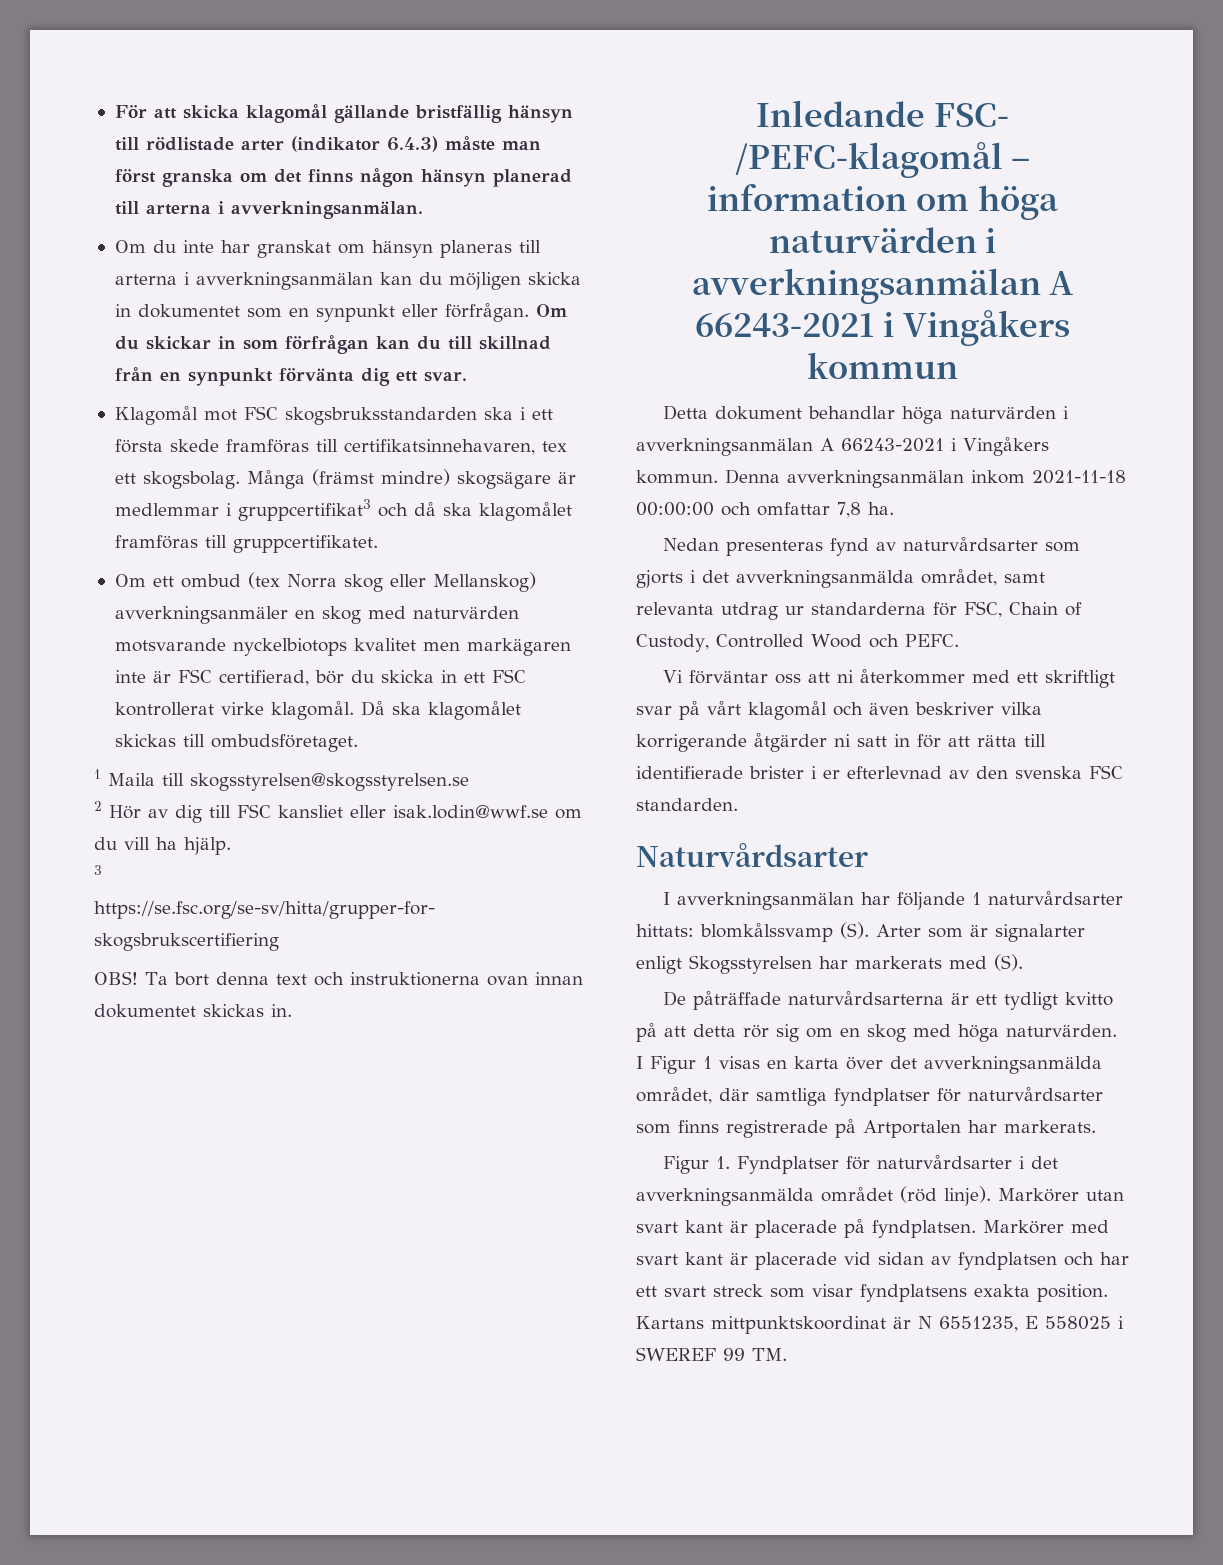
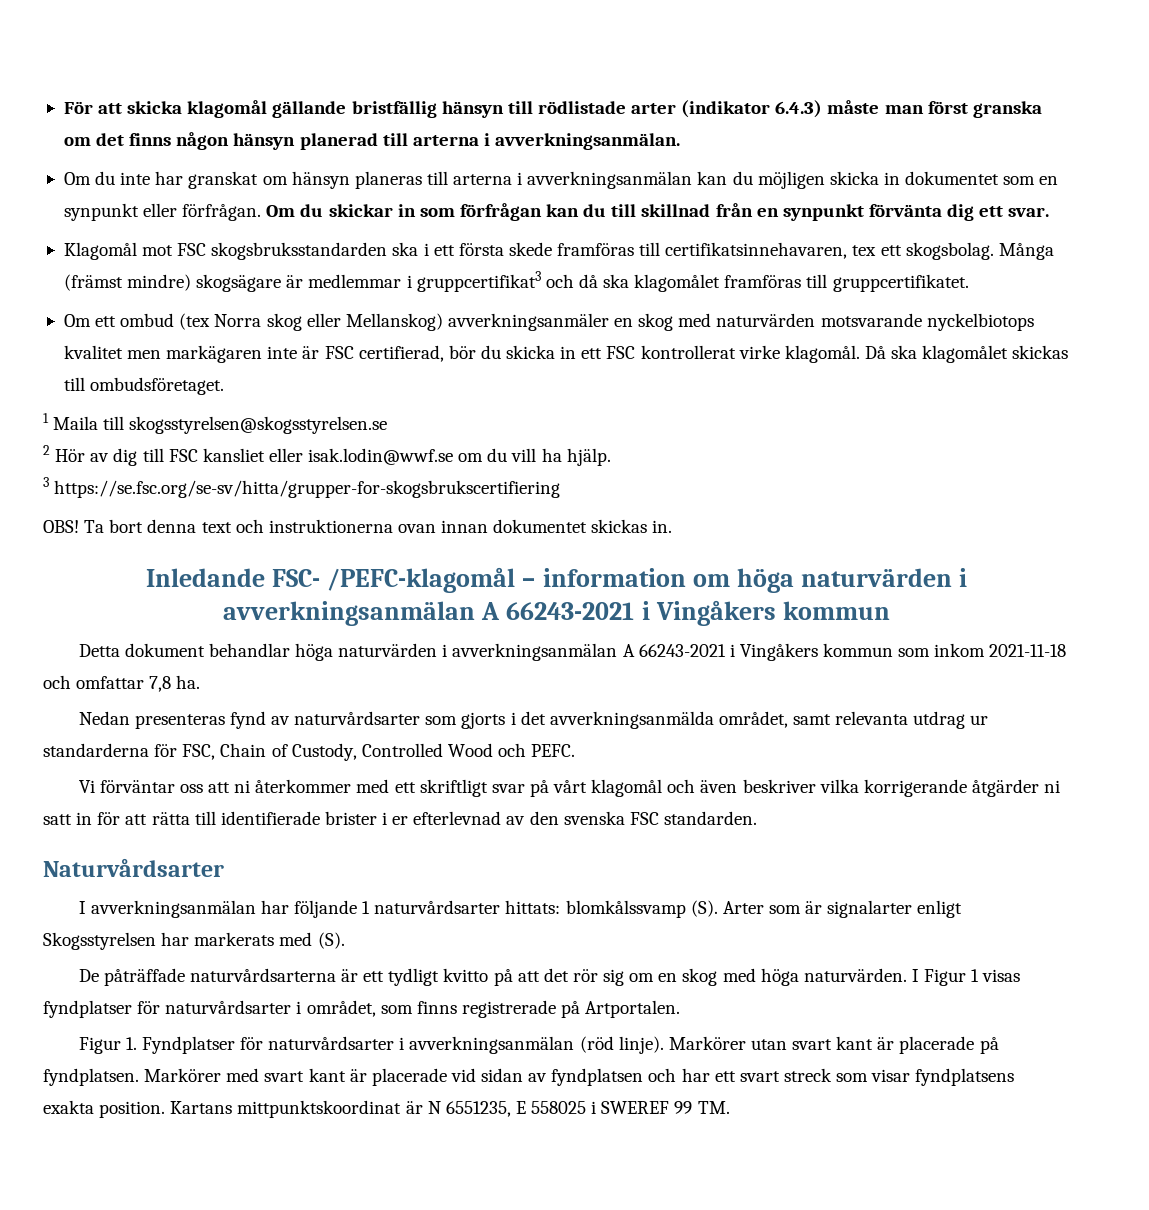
[636,469,964,488] kommun. Denna avverkningsanmälan -> [823,643,931,657] kommun som
[636,502,714,516] 00:00:00 -> (1067, 650) none
[693,1024,736,1037] detta -> [543,968,569,982] det
[767,1056,1102,1074] [636,1087,827,1106] en karta över det avverkningsanmälda området, där samtliga -> (1021, 975) none
(1103, 1094) none -> [296,1000,376,1017] i området,
[863,1120,1096,1138] Artportalen har markerats. -> [585,1000,681,1018] Artportalen.
[1031,1156,1059,1169] [636,1187,893,1206] det avverkningsanmälda området -> [409,1036,575,1054] avverkningsanmälan

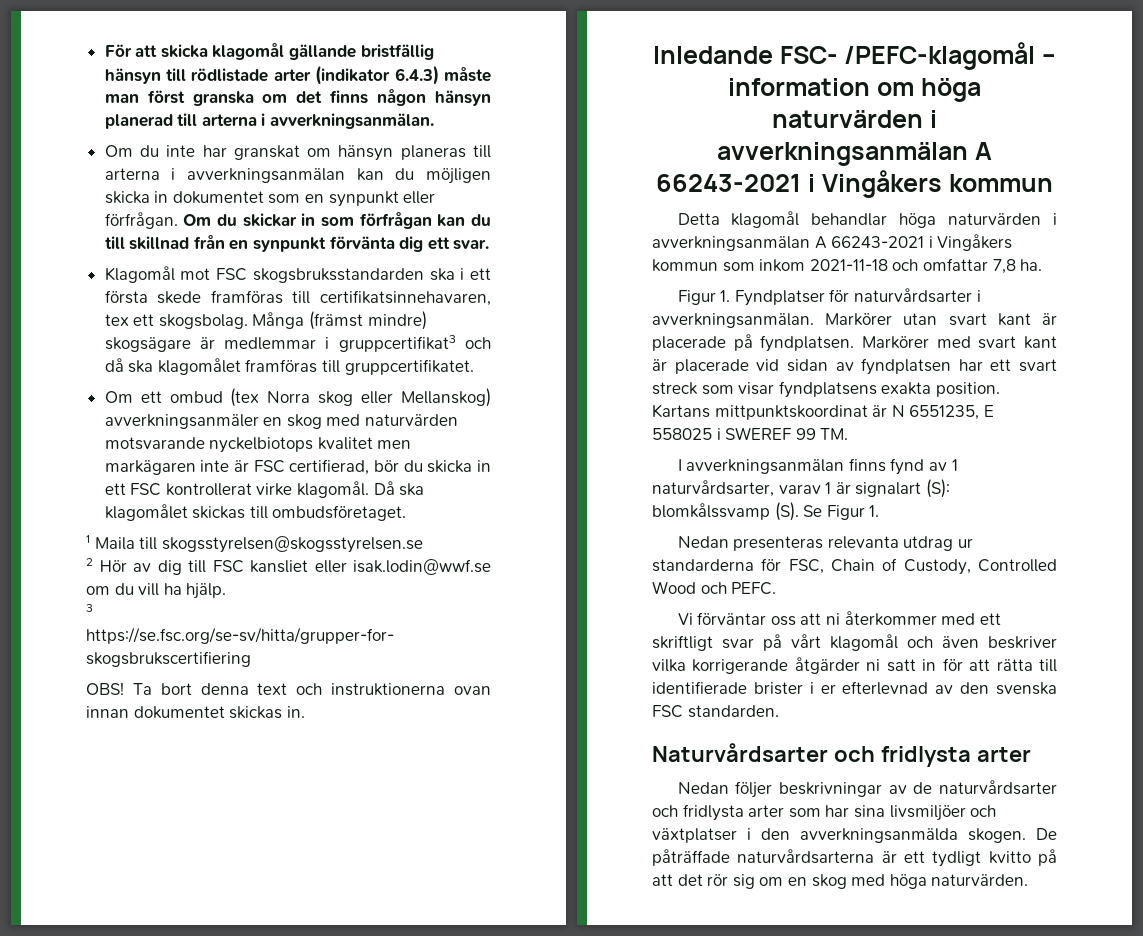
[124,643,205,657] dokument -> [731,211,800,228] klagomål
[78,711,832,729] Nedan presenteras fynd av naturvårdsarter som gjorts i det avverkningsanmälda området, samt -> [677,288,981,306] [652,313,1057,328] [652,334,1057,352] [652,358,1057,375] [652,381,1000,398] [652,404,994,420] [652,427,849,440] [677,458,958,475] [652,479,950,498] [652,502,880,521] [677,536,824,551] Figur 1. Fyndplatser för naturvårdsarter i avverkningsanmälan. Markörer utan svart kant är placerade på fyndplatsen. Markörer med svart kant är placerade vid sidan av fyndplatsen har ett svart streck som visar fyndplatsens exakta position. Kartans mittpunktskoordinat är N 6551235, E 558025 i SWEREF 99 TM. // I avverkningsanmälan finns fynd av 1 naturvårdsarter, varav 1 är signalart (S): blomkålssvamp (S). Se Figur 1. // Nedan presenteras
[78,900,963,918] [43,932,345,950] // I avverkningsanmälan har följande 1 naturvårdsarter hittats: blomkålssvamp (S). Arter som är signalarter enligt Skogsstyrelsen har markerats med (S). // -> [833,746,1031,767] [677,780,1057,798] [652,804,997,821] [652,828,1026,843] och fridlysta arter // Nedan följer beskrivningar av de naturvårdsarter och fridlysta arter som har sina livsmiljöer och växtplatser i den avverkningsanmälda skogen.
[911,969,1021,986] [43,1000,681,1018] [78,1036,999,1054] [43,1068,1015,1086] [43,1100,730,1118] I Figur 1 visas fyndplatser för naturvårdsarter i området, som finns registrerade på Artportalen. // Figur 1. Fyndplatser för naturvårdsarter i avverkningsanmälan (röd linje). Markörer utan svart kant är placerade på fyndplatsen. Markörer med svart kant är placerade vid sidan av fyndplatsen och har ett svart streck som visar fyndplatsens exakta position. Kartans mittpunktskoordinat är N 6551235, E 558025 i SWEREF 99 TM. -> (1029, 880) none

